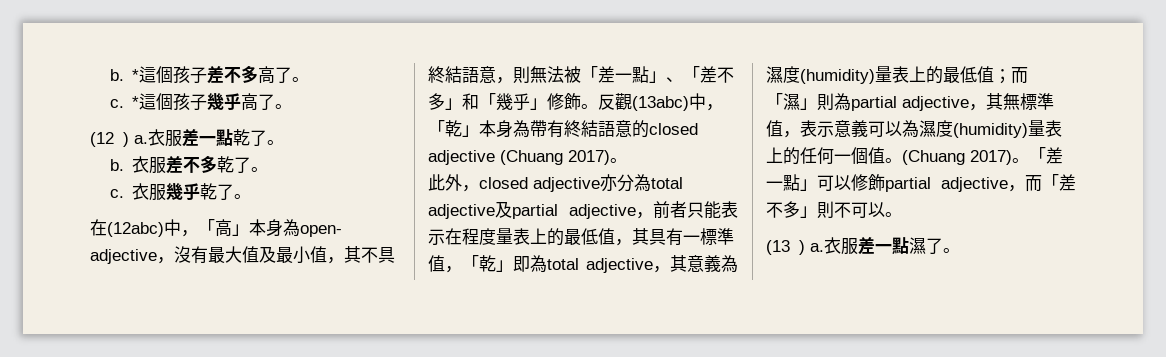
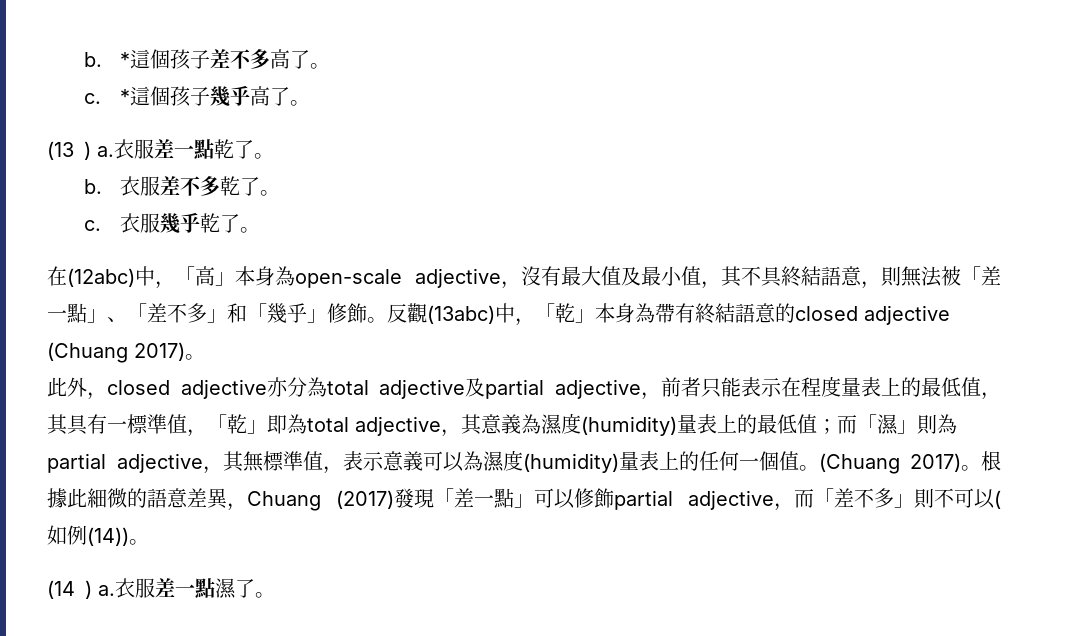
[90,132,114,147] (12 -> [47,141,74,160] (13
[300,225,342,237] open- -> [295,269,402,288] open-scale
(1029, 160) none -> [981,451,1001,471] [47,488,434,511] 根據此細微的語意差異，Chuang (2017)發現
[885,212,902,217] [766,240,790,255] 。 // (13 -> [994,490,1001,509] [47,525,149,546] [47,580,75,599] (如例(14))。 // (14

